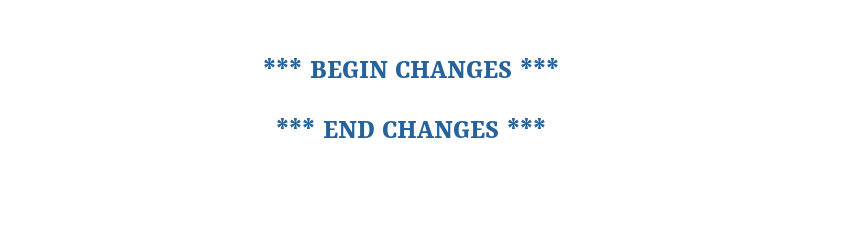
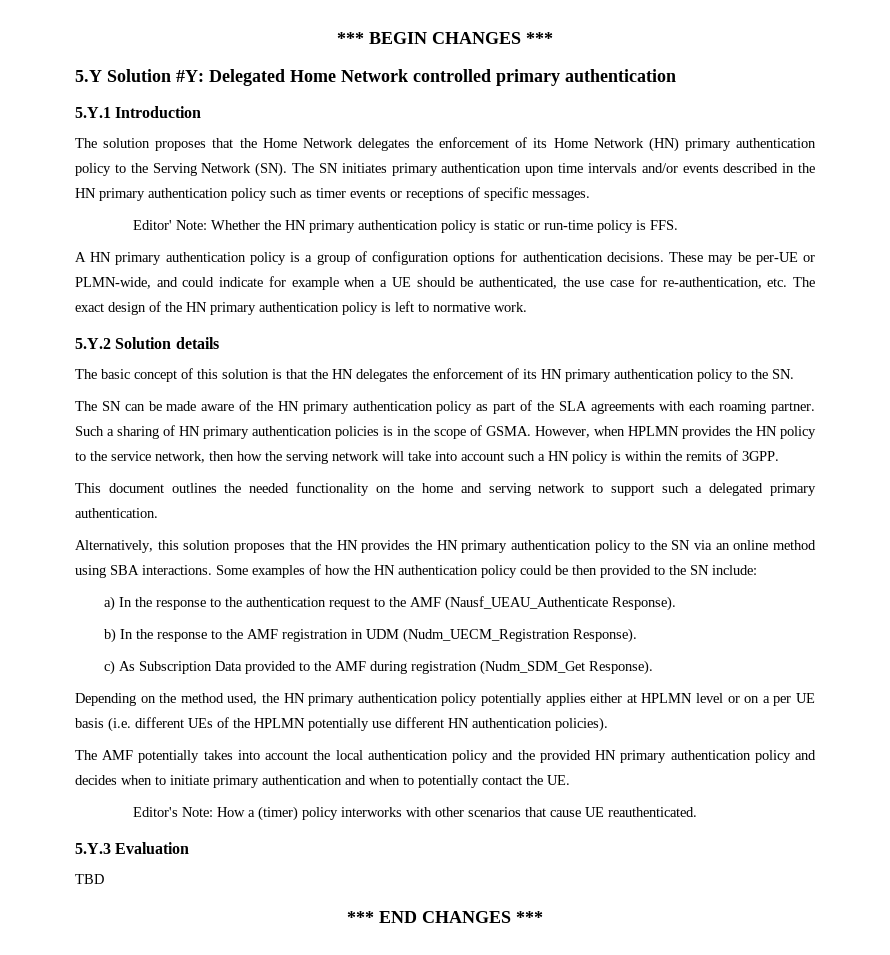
(560, 68) none -> [75,69,676,86] [75,106,202,118] [75,137,816,152] [75,162,816,177] [75,187,590,201] [132,220,678,233] [75,251,815,265] [75,276,815,290] [75,301,527,315] [75,337,219,349] [75,368,794,382] [75,400,815,414] [75,425,816,439] [75,450,779,464] [75,482,816,496] [75,508,158,518] [75,540,817,553] [75,564,757,578] [103,596,676,611] [103,628,637,643] [103,660,653,675] [75,693,816,706] [75,717,608,732] [75,750,817,763] [75,775,570,788] [132,806,697,821] [75,842,190,854] [75,874,104,884] // 5.Y Solution #Y: Delegated Home Network controlled primary authentication // 5.Y.1 Introduction // The solution proposes that the Home Network delegates the enforcement of its Home Network (HN) primary authentication policy to the Serving Network (SN). The SN initiates primary authentication upon time intervals and/or events described in the HN primary authentication policy such as timer events or receptions of specific messages. // Editor' Note: Whether the HN primary authentication policy is static or run-time policy is FFS. // A HN primary authentication policy is a group of configuration options for authentication decisions. These may be per-UE or PLMN-wide, and could indicate for example when a UE should be authenticated, the use case for re-authentication, etc. The exact design of the HN primary authentication policy is left to normative work. // 5.Y.2 Solution details // The basic concept of this solution is that the HN delegates the enforcement of its HN primary authentication policy to the SN. // The SN can be made aware of the HN primary authentication policy as part of the SLA agreements with each roaming partner. Such a sharing of HN primary authentication policies is in the scope of GSMA. However, when HPLMN provides the HN policy to the service network, then how the serving network will take into account such a HN policy is within the remits of 3GPP. // This document outlines the needed functionality on the home and serving network to support such a delegated primary authentication. // Alternatively, this solution proposes that the HN provides the HN primary authentication policy to the SN via an online method using SBA interactions. Some examples of how the HN authentication policy could be then provided to the SN include: // a) In the response to the authentication request to the AMF (Nausf_UEAU_Authenticate Response). // b) In the response to the AMF registration in UDM (Nudm_UECM_Registration Response). // c) As Subscription Data provided to the AMF during registration (Nudm_SDM_Get Response). // Depending on the method used, the HN primary authentication policy potentially applies either at HPLMN level or on a per UE basis (i.e. different UEs of the HPLMN potentially use different HN authentication policies). // The AMF potentially takes into account the local authentication policy and the provided HN primary authentication policy and decides when to initiate primary authentication and when to potentially contact the UE. // Editor's Note: How a (timer) policy interworks with other scenarios that cause UE reauthenticated. // 5.Y.3 Evaluation // TBD

